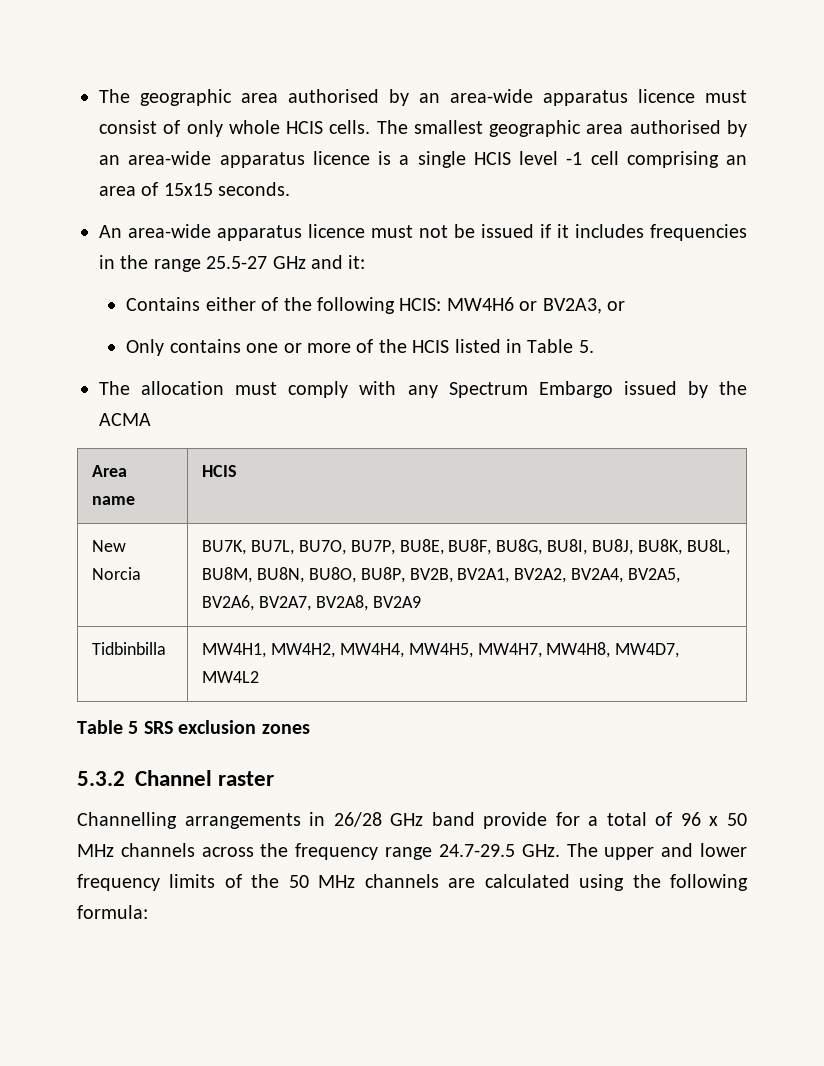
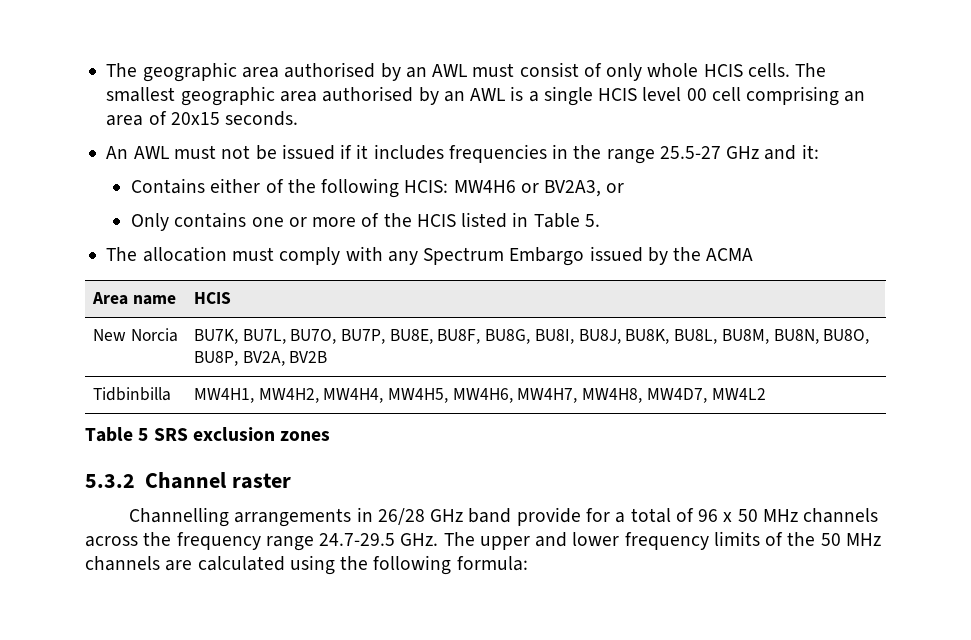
[450,89,695,106] area-wide apparatus licence -> [432,64,468,77] AWL
[128,151,370,168] area-wide apparatus licence -> [470,88,506,101] AWL
[566,152,583,165] -1 -> [686,88,707,101] 00
[163,183,213,196] 15x15 -> [170,112,220,125] 20x15
[128,224,365,241] area-wide apparatus licence -> [133,146,169,159] AWL
[409,568,681,583] [202,595,421,611] BV2B, BV2A1, BV2A2, BV2A4, BV2A5, BV2A6, BV2A7, BV2A8, BV2A9 -> [242,351,328,366] BV2A, BV2B
(473, 650) none -> [452,388,513,403] MW4H6,

